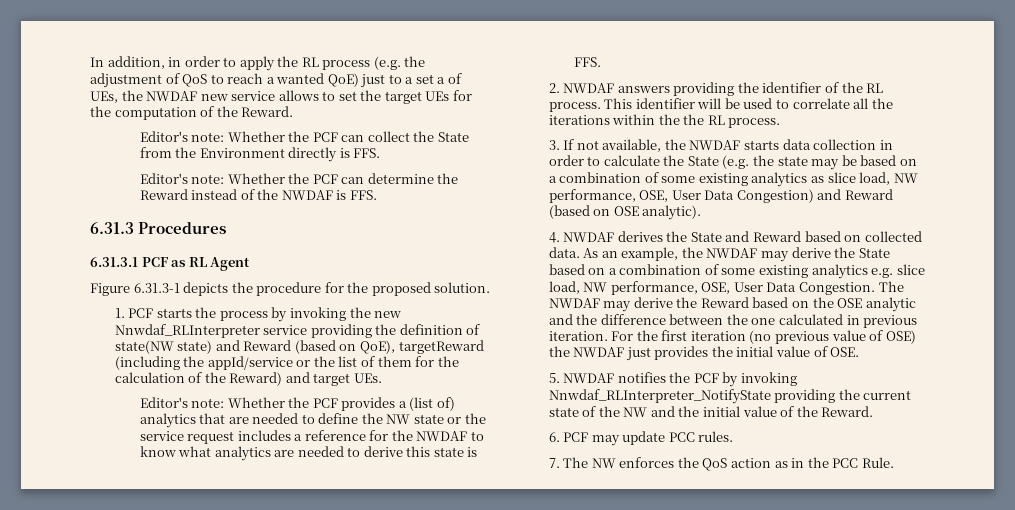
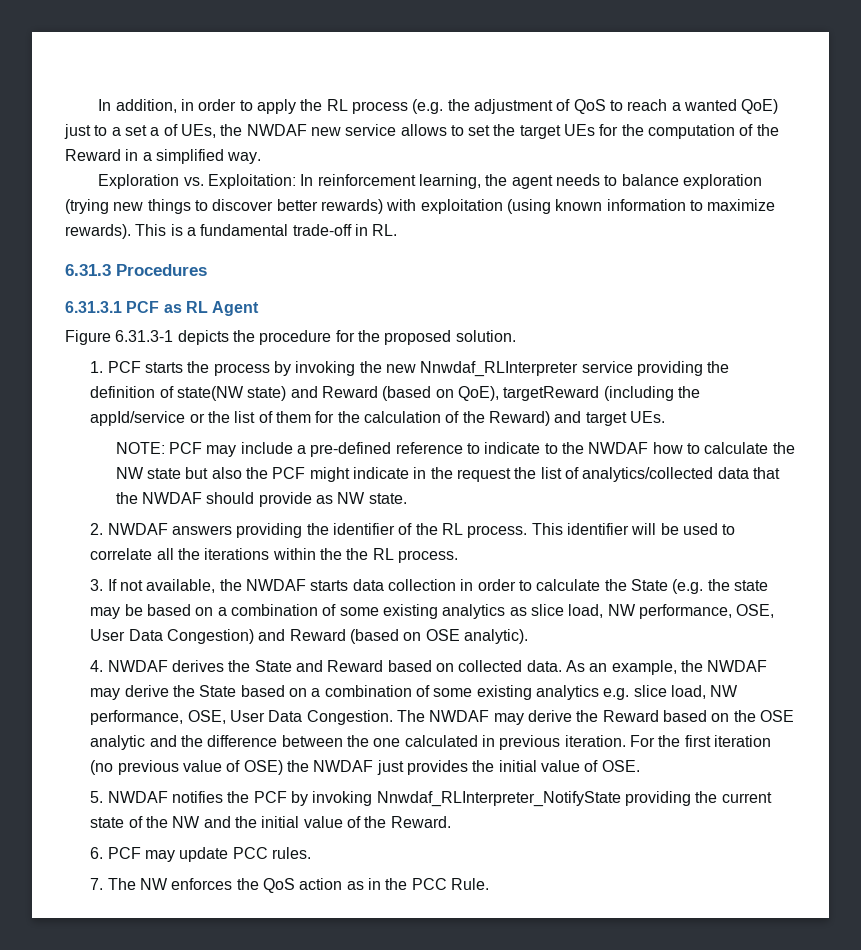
[241,106,294,117] [139,131,469,142] [139,147,381,162] [139,173,459,184] [139,189,377,200] Reward. // Editor's note: Whether the PCF can collect the State from the Environment directly is FFS. // Editor's note: Whether the PCF can determine the Reward instead of the NWDAF is FFS. -> [65,149,262,164] [98,174,762,189] [65,199,776,214] [65,224,398,239] Reward in a simplified way. // Exploration vs. Exploitation: In reinforcement learning, the agent needs to balance exploration (trying new things to discover better rewards) with exploitation (using known information to maximize rewards). This is a fundamental trade-off in RL.
[139,397,455,411] [139,413,486,428] [139,430,484,444] [139,446,478,461] [573,57,601,67] Editor's note: Whether the PCF provides a (list of) analytics that are needed to define the NW state or the service request includes a reference for the NWDAF to know what analytics are needed to derive this state is FFS. -> [115,442,795,457] [115,467,780,482] [115,492,407,507] NOTE: PCF may include a pre-defined reference to indicate to the NWDAF how to calculate the NW state but also the PCF might indicate in the request the list of analytics/collected data that the NWDAF should provide as NW state.

